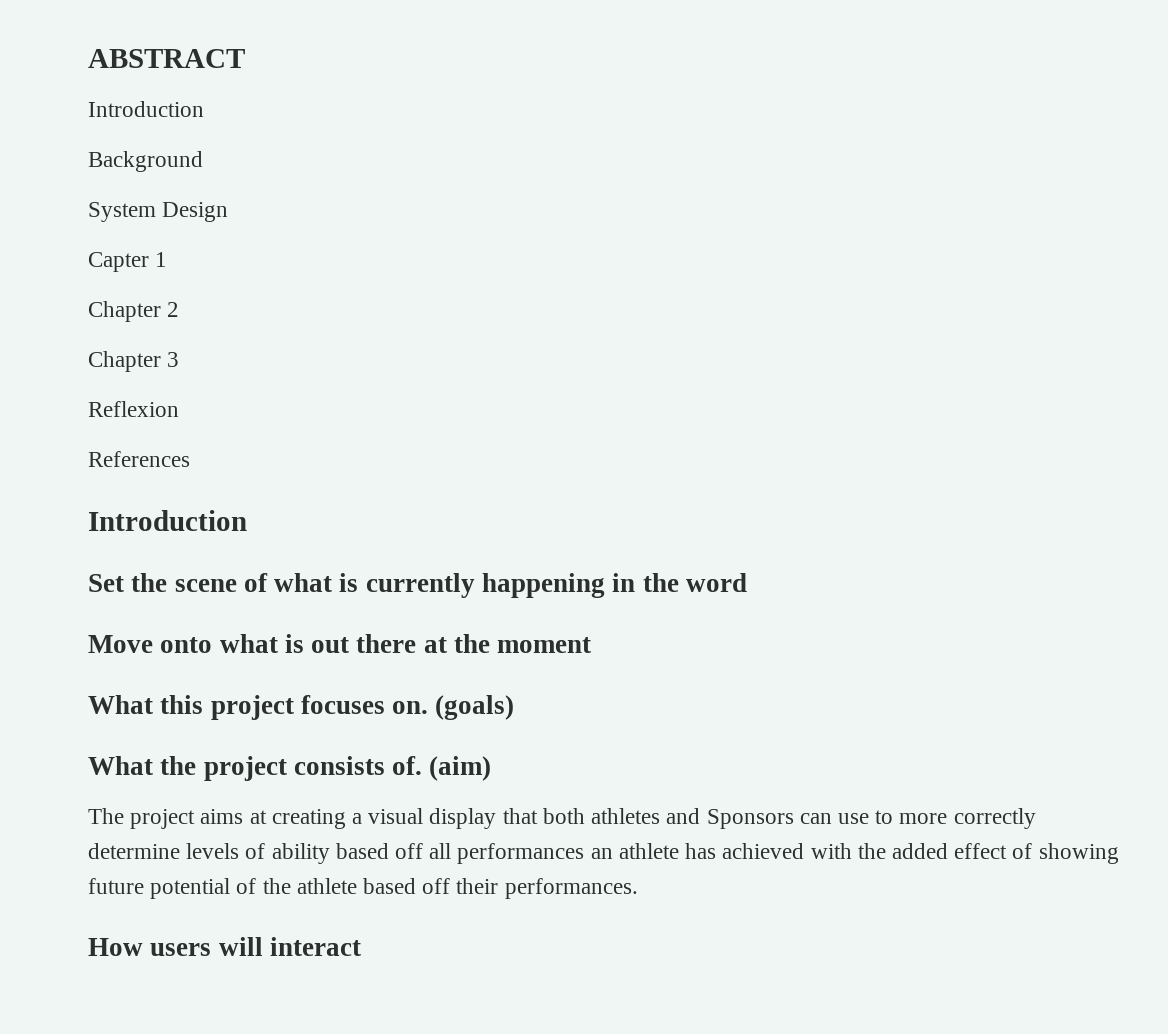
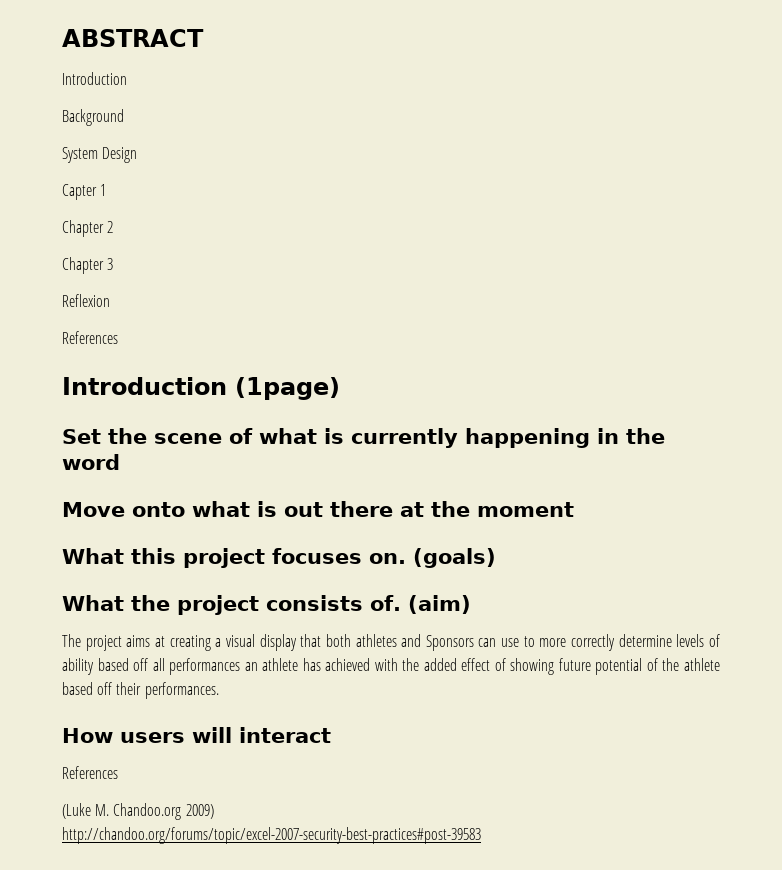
(247, 520) none -> [235,377,340,400] (1page)
(361, 946) none -> [62,766,118,779] [62,803,214,820] [62,827,481,844] // References // (Luke M. Chandoo.org 2009) // http://chandoo.org/forums/topic/excel-2007-security-best-practices#post-39583

